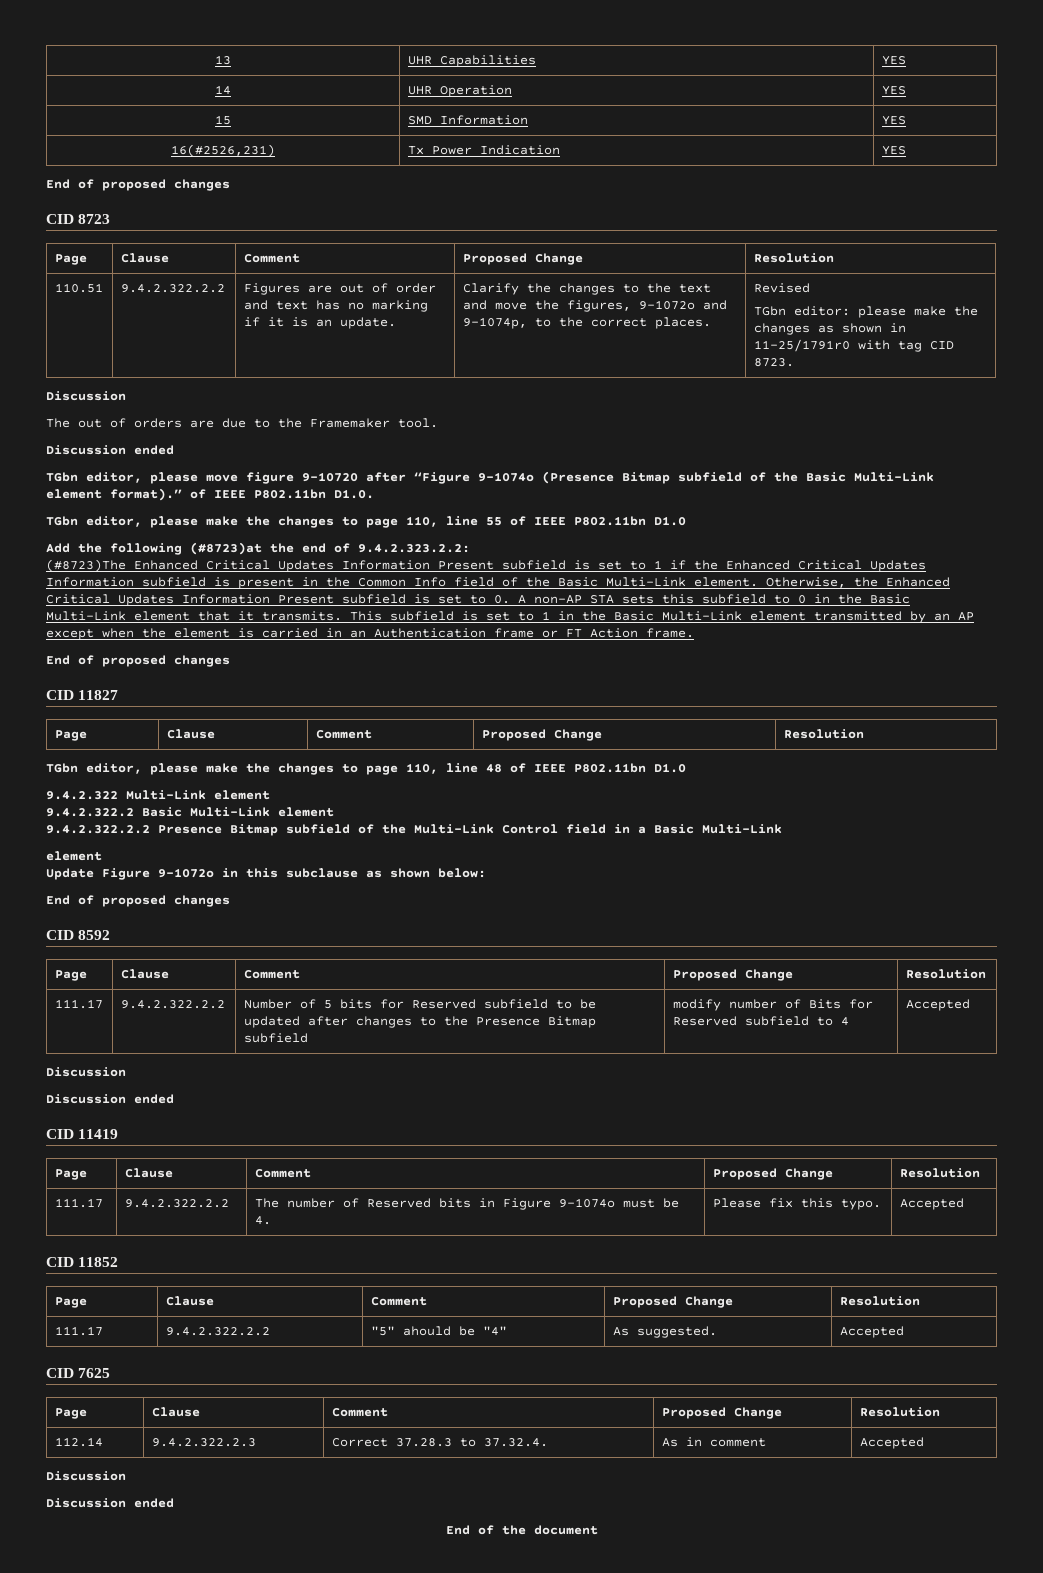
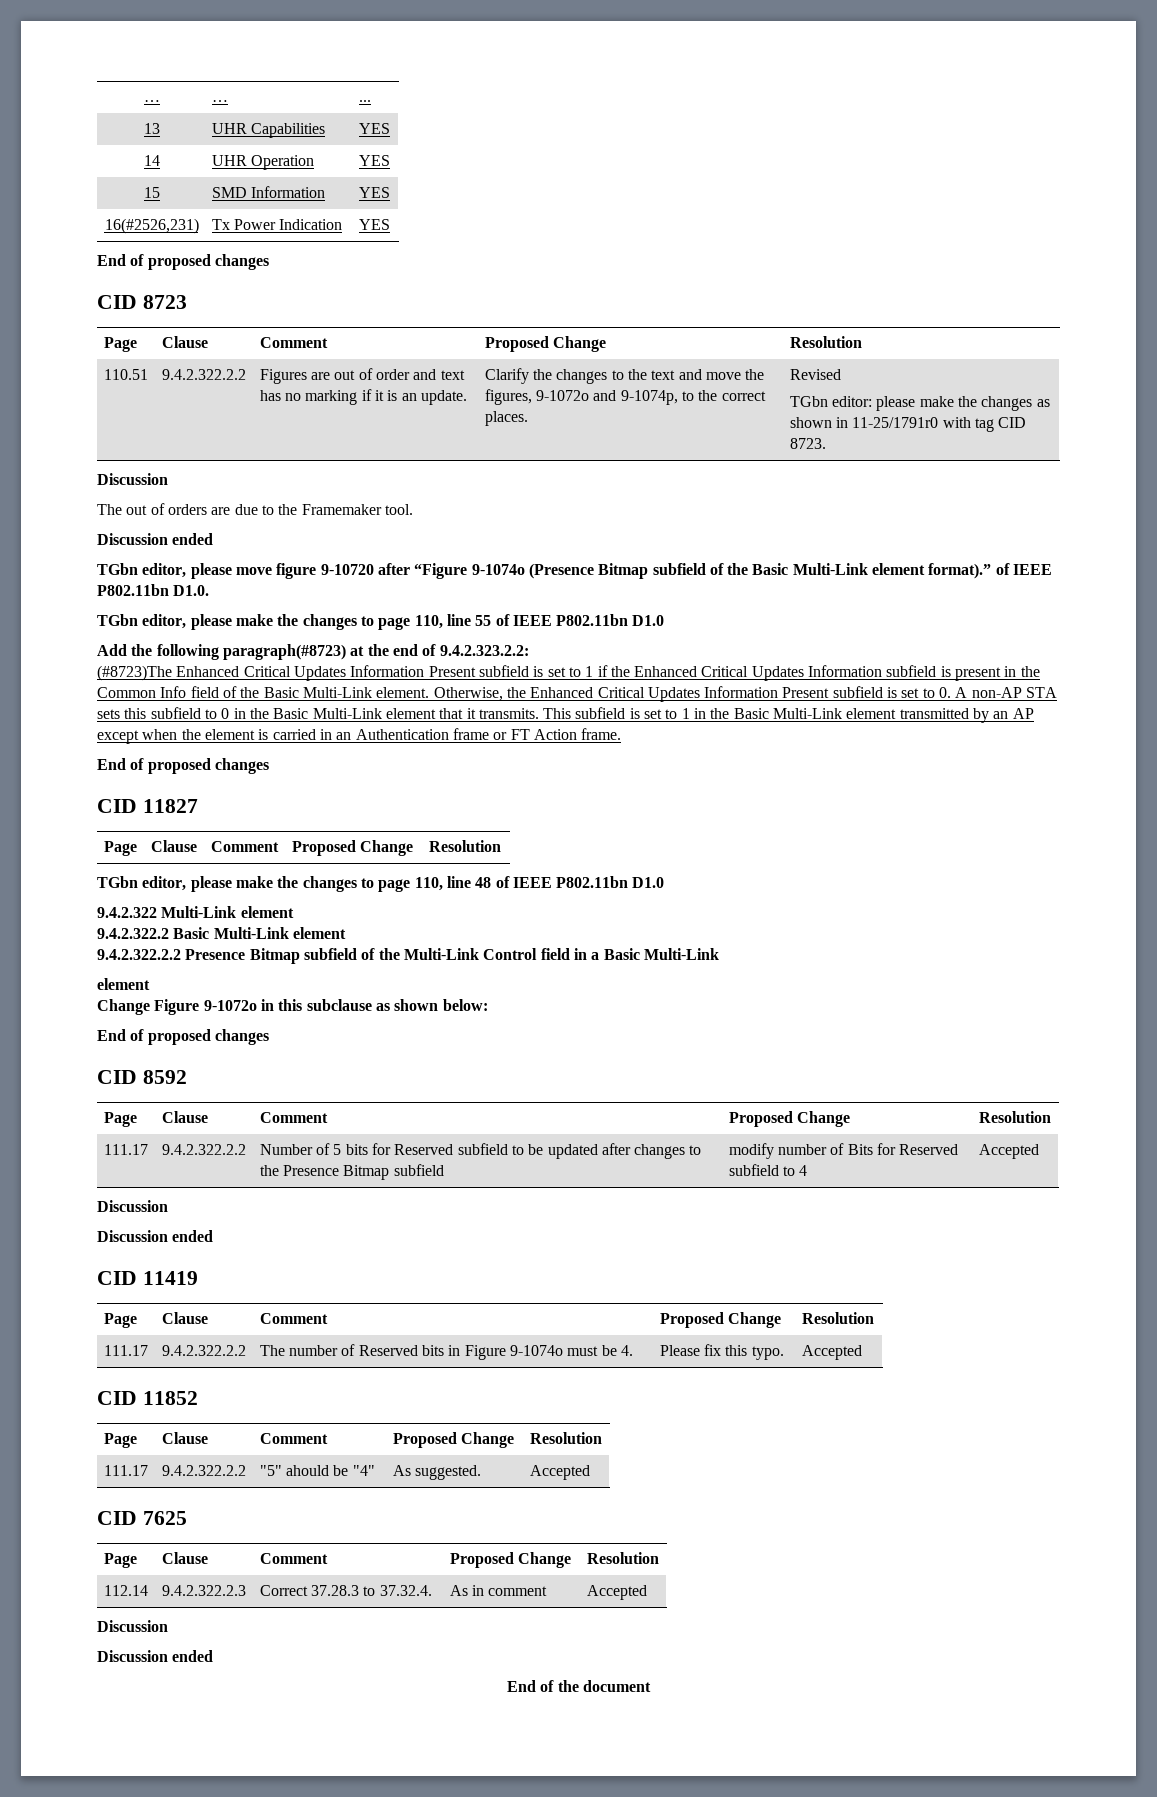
(215, 60) none -> [143,100,160,102] [211,100,228,102] [358,100,371,102] … | … | ... //
[190,542,262,555] (#8723)at -> [222,644,365,660] paragraph(#8723) at
[46,868,94,880] Update -> [97,999,150,1015] Change

